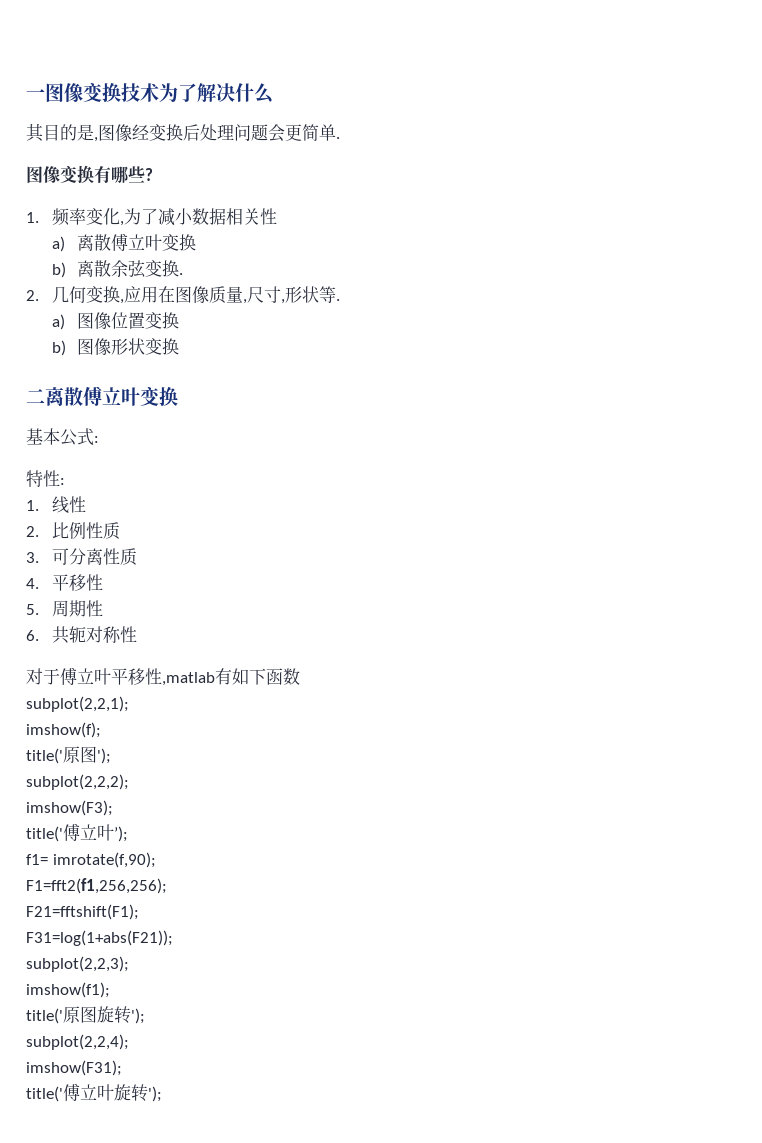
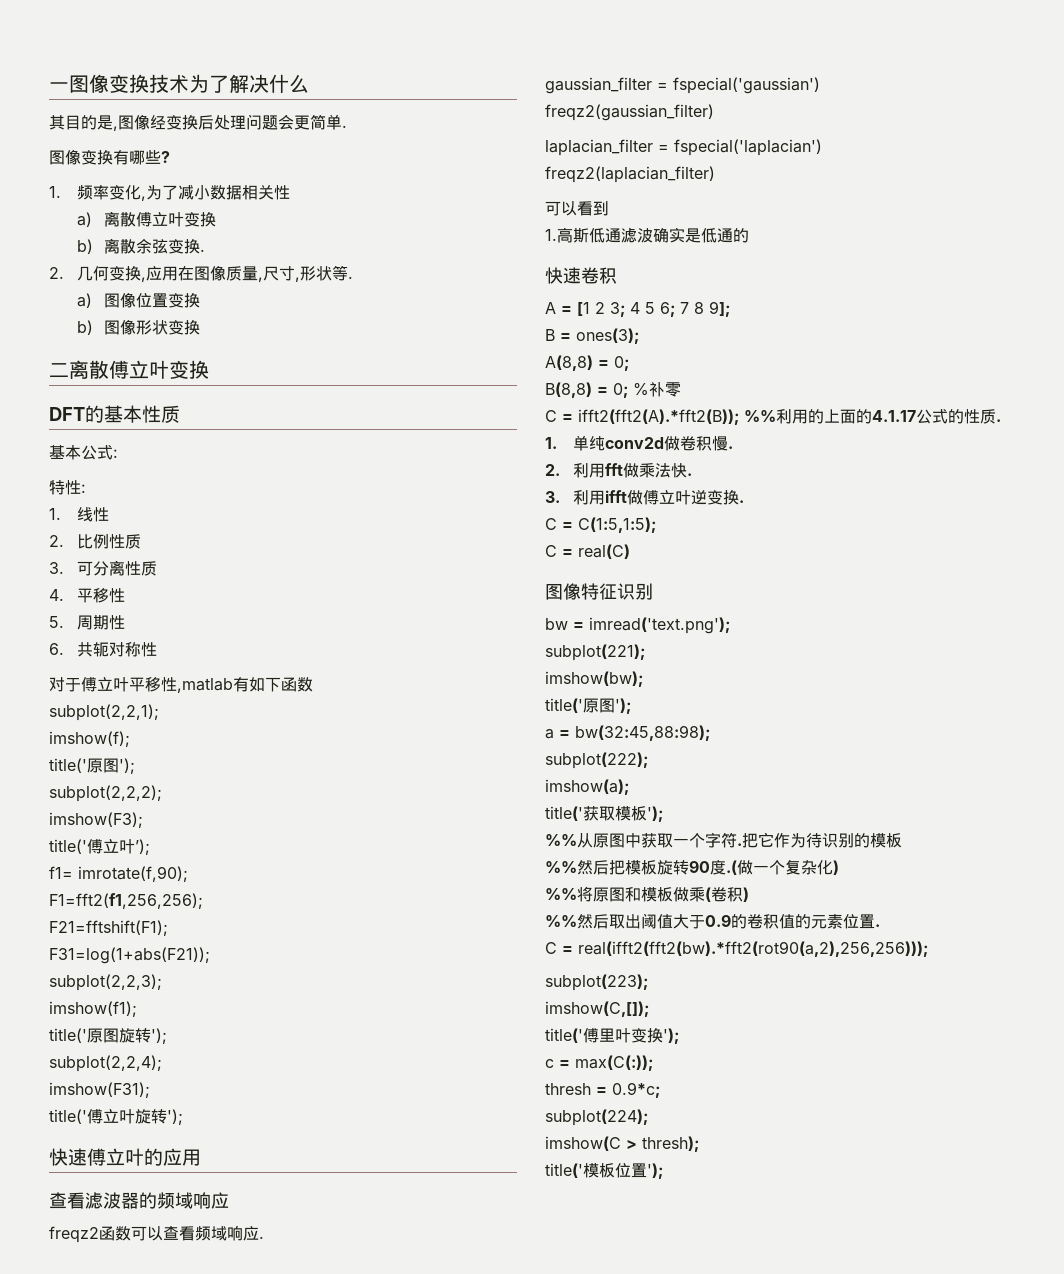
(178, 396) none -> [49,405,180,423] // DFT的基本性质
(162, 1094) none -> [49,1148,201,1166] [49,1192,229,1209] [49,1225,264,1243] [545,77,820,94] [545,104,714,121] [545,139,822,156] [545,166,715,183] [545,201,609,216] [545,227,749,243] [545,267,617,284] [545,301,730,317] [545,328,639,344] [545,355,629,371] [545,382,681,398] [545,409,1001,425] [545,435,733,451] [545,463,692,478] [545,490,744,505] [545,517,656,533] [545,544,630,559] [545,583,653,600] [545,617,730,634] [545,644,645,661] [545,671,643,687] [545,698,631,714] [545,725,710,741] [545,752,648,769] [545,779,629,795] [545,806,663,822] [545,832,902,848] [545,860,839,875] [545,886,749,902] [545,913,880,929] [545,941,928,957] [545,974,648,991] [545,1001,649,1017] [545,1028,679,1044] [545,1055,653,1071] [545,1082,660,1098] [545,1109,648,1126] [545,1136,699,1152] [545,1163,663,1179] // 快速傅立叶的应用 // 查看滤波器的频域响应 // freqz2函数可以查看频域响应. // gaussian_filter = fspecial('gaussian') // freqz2(gaussian_filter) // laplacian_filter = fspecial('laplacian') // freqz2(laplacian_filter) // 可以看到 // 1.高斯低通滤波确实是低通的 // 快速卷积 // A = [1 2 3; 4 5 6; 7 8 9]; // B = ones(3); // A(8,8) = 0; // B(8,8) = 0; %补零 // C = ifft2(fft2(A).*fft2(B)); %%利用的上面的4.1.17公式的性质. // 1.单纯conv2d做卷积慢. // 2.利用fft做乘法快. // 3.利用ifft做傅立叶逆变换. // C = C(1:5,1:5); // C = real(C) // 图像特征识别 // bw = imread('text.png'); // subplot(221); // imshow(bw); // title('原图'); // a = bw(32:45,88:98); // subplot(222); // imshow(a); // title('获取模板'); // %%从原图中获取一个字符.把它作为待识别的模板 // %%然后把模板旋转90度.(做一个复杂化) // %%将原图和模板做乘(卷积) // %%然后取出阈值大于0.9的卷积值的元素位置. // C = real(ifft2(fft2(bw).*fft2(rot90(a,2),256,256))); // subplot(223); // imshow(C,[]); // title('傅里叶变换'); // c = max(C(:)); // thresh = 0.9*c; // subplot(224); // imshow(C > thresh); // title('模板位置');

